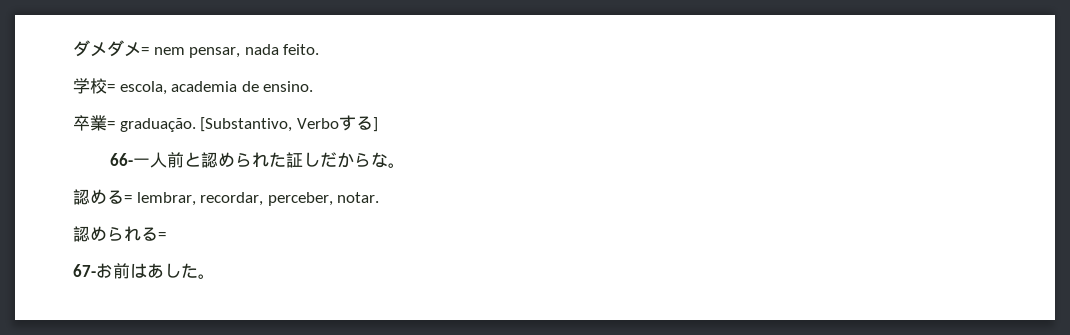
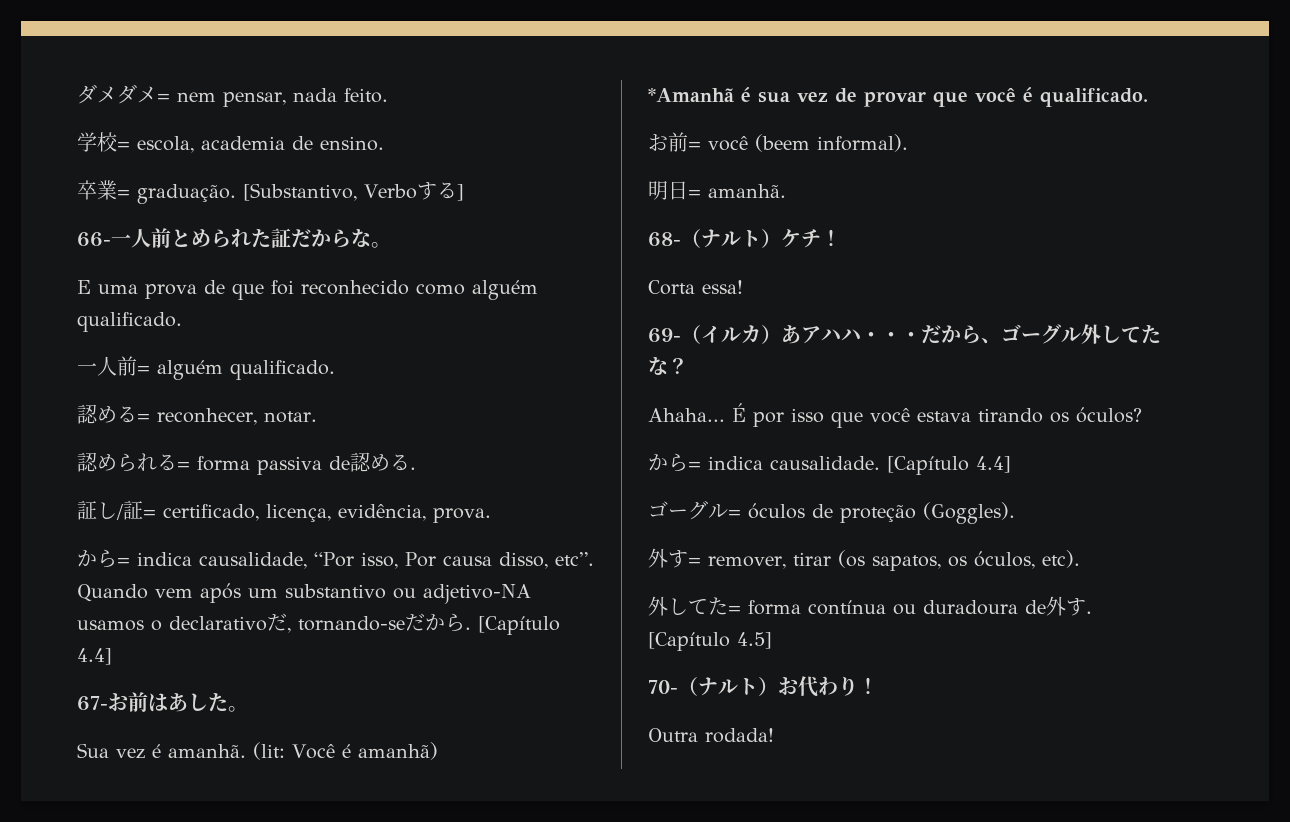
[201,152,219,168] 認 -> (191, 238) none
[303,152,321,167] し -> (291, 238) none
(406, 165) none -> [77,280,538,300] [77,312,182,332] [77,356,335,380] // E uma prova de que foi reconhecido como alguém qualificado. // 一人前= alguém qualificado.
[136,192,333,206] lembrar, recordar, perceber, -> [157,408,257,425] reconhecer,
(166, 236) none -> [197,452,416,475] [77,500,491,523] [77,549,594,569] [77,583,531,604] [77,613,560,635] [77,648,112,665] forma passiva de認める. // 証し/証= certificado, licença, evidência, prova. // から= indica causalidade, “Por isso, Por causa disso, etc”. Quando vem após um substantivo ou adjetivo-NA usamos o declarativoだ, tornando-seだから. [Capítulo 4.4]
(215, 276) none -> [77,742,438,760] [648,87,1148,107] [648,132,908,152] [648,181,786,200] [648,229,841,248] [648,280,743,295] [648,324,1161,344] [648,357,688,375] [648,403,1142,428] [648,453,1011,475] [648,500,1015,524] [648,548,1080,571] [648,596,1092,616] [648,632,772,651] [648,676,878,697] [648,728,774,743] // Sua vez é amanhã. (lit: Você é amanhã) // *Amanhã é sua vez de provar que você é qualificado. // お前= você (beem informal). // 明日= amanhã. // 68-（ナルト）ケチ！ // Corta essa! // 69-（イルカ）あアハハ・・・だから、ゴーグル外してたな？ // Ahaha... É por isso que você estava tirando os óculos? // から= indica causalidade. [Capítulo 4.4] // ゴーグル= óculos de proteção (Goggles). // 外す= remover, tirar (os sapatos, os óculos, etc). // 外してた= forma contínua ou duradoura de外す. [Capítulo 4.5] // 70-（ナルト）お代わり！ // Outra rodada!

